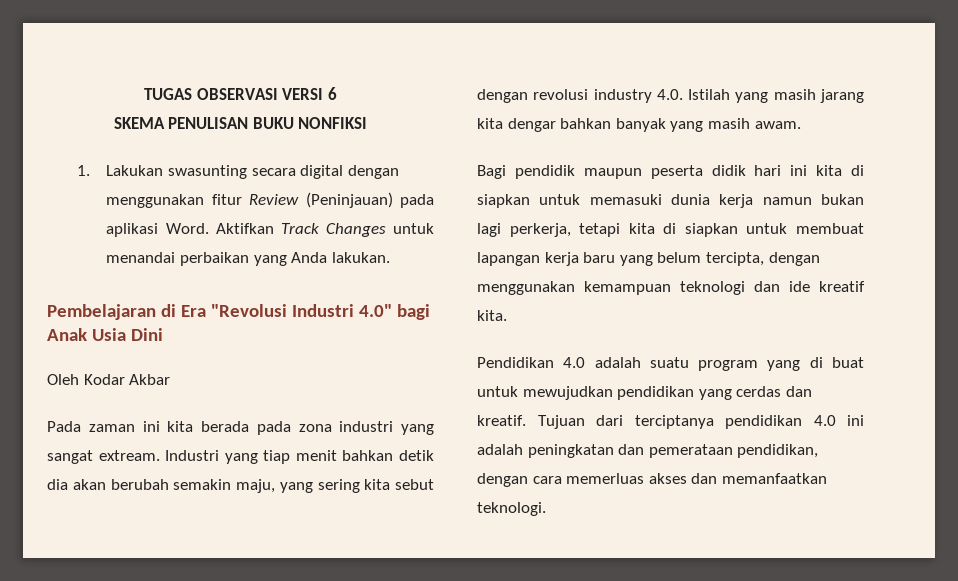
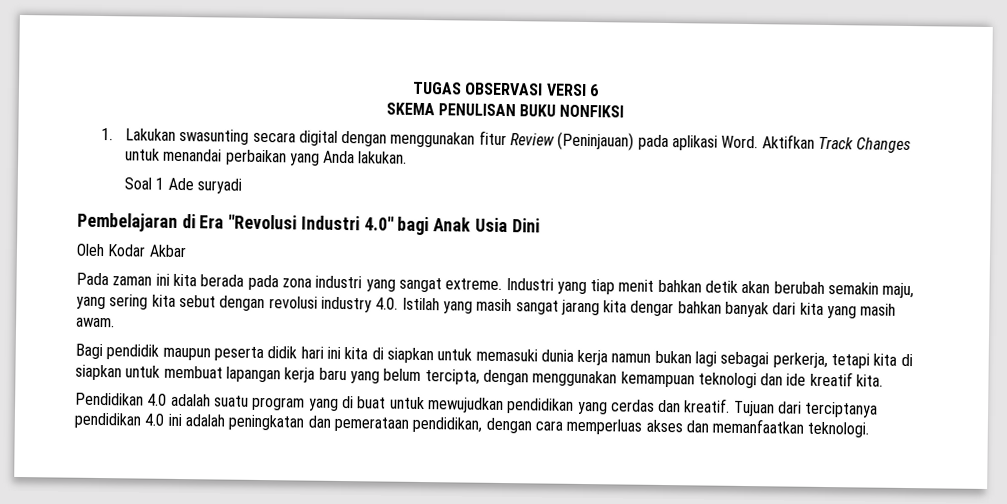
(390, 257) none -> [123,177,242,194] // Soal 1 Ade suryadi
[98,450,160,461] extream. -> [445,278,503,290] extreme.
[47,479,68,490] dia -> (739, 286) none
(816, 94) none -> [515,300,559,315] sangat
(666, 125) none -> [772,302,824,315] dari kita
(501, 230) none -> [720,351,770,368] sebagai
[566,473,645,484] memerluas -> [566,418,643,435] memperluas

